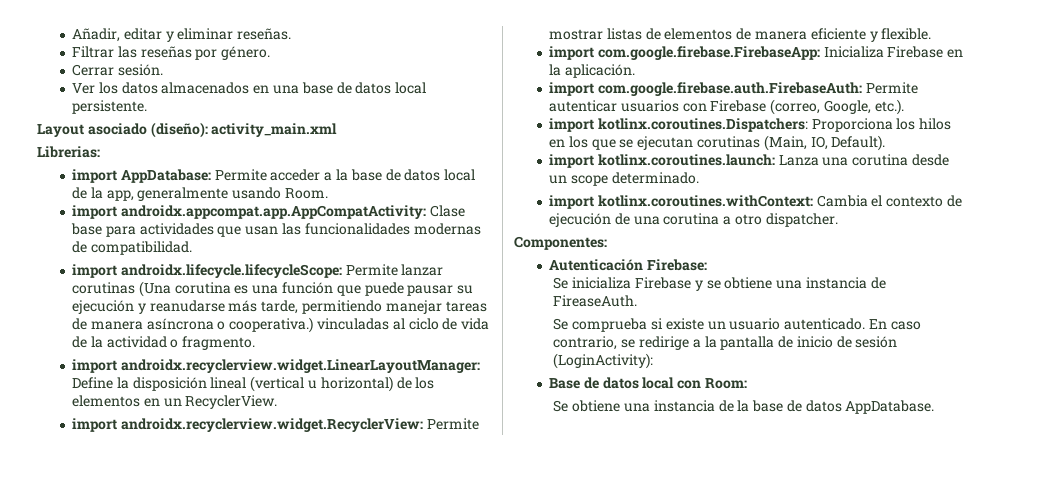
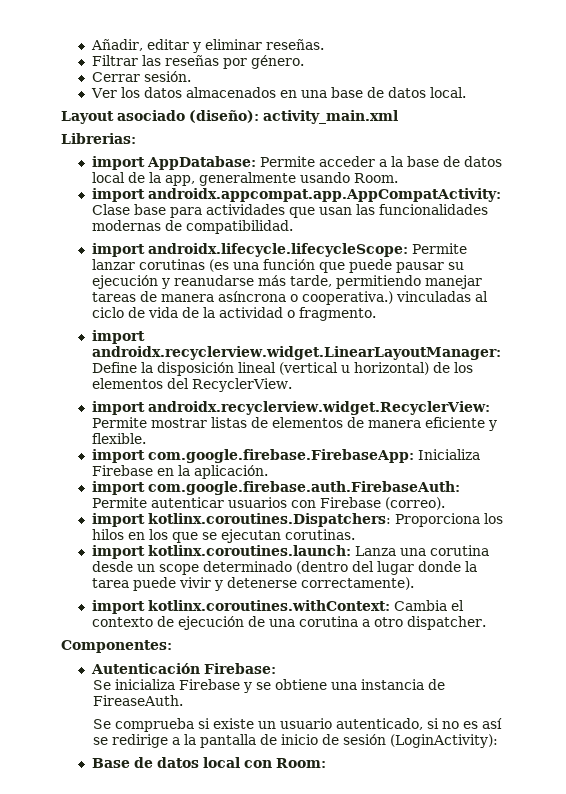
[395,82,427,94] [72,100,148,114] local persistente. -> [429,87,466,98] local.
[138,281,249,297] (Una corutina es -> [208,259,229,272] (es
[143,398,182,407] en un -> [166,378,189,389] del
[770,99,904,115] (correo, Google, etc.). -> [384,497,445,510] (correo).
[697,135,886,151] corutinas (Main, IO, Default). -> [284,529,355,540] corutinas.
[611,172,699,184] determinado. -> [202,561,477,575] [91,577,414,591] determinado (dentro del lugar donde la tarea puede vivir y detenerse correctamente).
[784,318,921,330] [553,336,618,350] autenticado. En caso contrario, -> [335,718,502,730] autenticado, si no es así
[553,400,935,414] // Se obtiene una instancia de la base de datos AppDatabase. -> (326, 763) none

